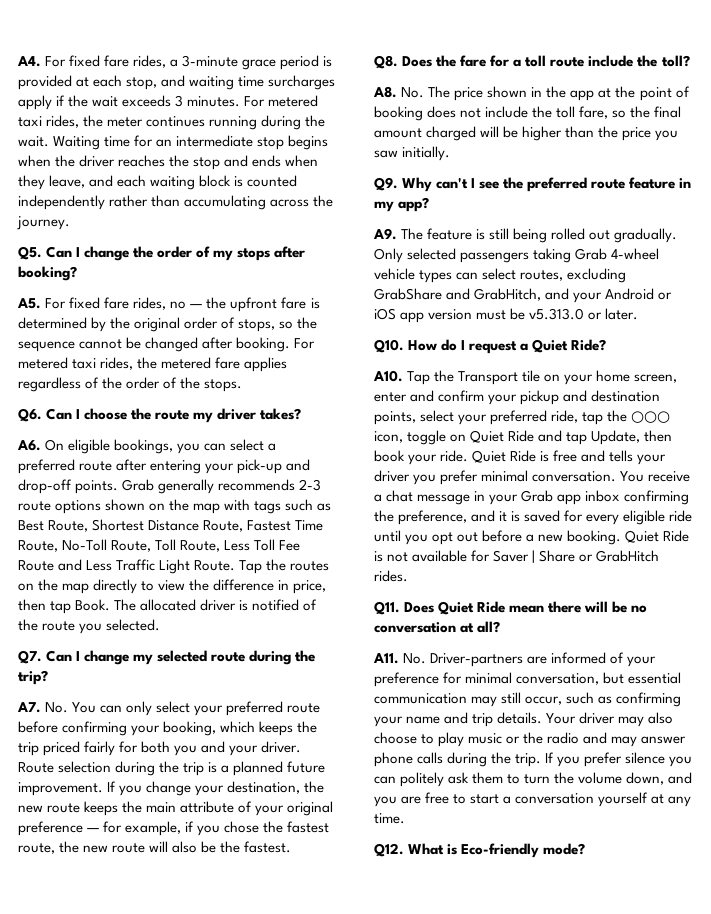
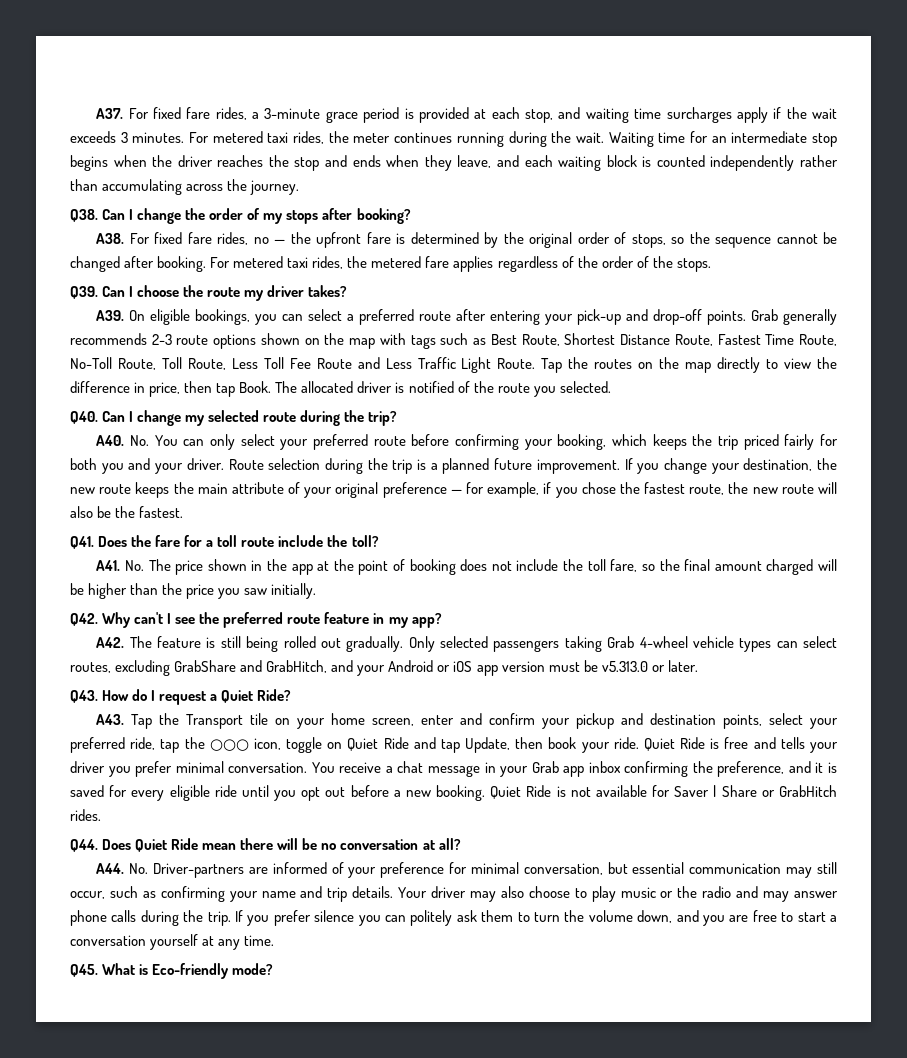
[17,56,41,67] A4. -> [96,108,124,119] A37.
[18,246,42,260] Q5. -> [70,209,98,222] Q38.
[17,298,41,309] A5. -> [96,233,125,244] A38.
[18,408,42,422] Q6. -> [70,286,98,299] Q39.
[17,440,41,451] A6. -> [96,310,125,321] A39.
[18,650,42,664] Q7. -> [70,411,98,424] Q40.
[17,702,41,713] A7. -> [96,435,125,446] A40.
[374,55,398,69] Q8. -> [70,536,94,549] Q41.
[373,86,397,98] A8. -> [96,560,121,571] A41.
[374,177,398,191] Q9. -> [70,613,98,626] Q42.
[373,228,397,240] A9. -> [96,637,125,648] A42.
[374,339,404,353] Q10. -> [70,690,98,703] Q43.
[373,370,403,382] A10. -> [96,714,125,725] A43.
[374,601,400,615] Q11. -> [70,839,98,852] Q44.
[373,653,399,664] A11. -> [96,863,125,874] A44.
[374,843,404,857] Q12. -> [70,964,98,977] Q45.

